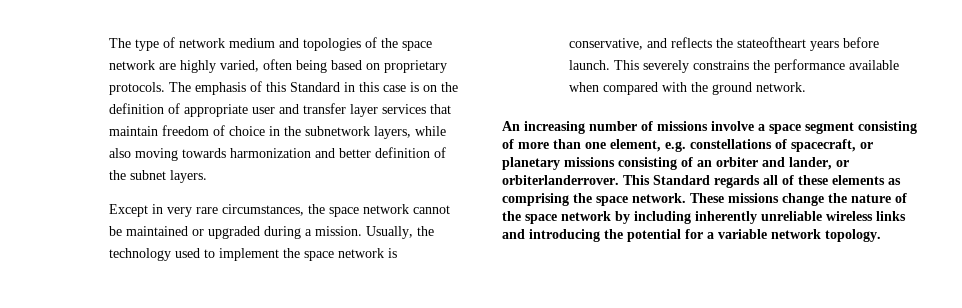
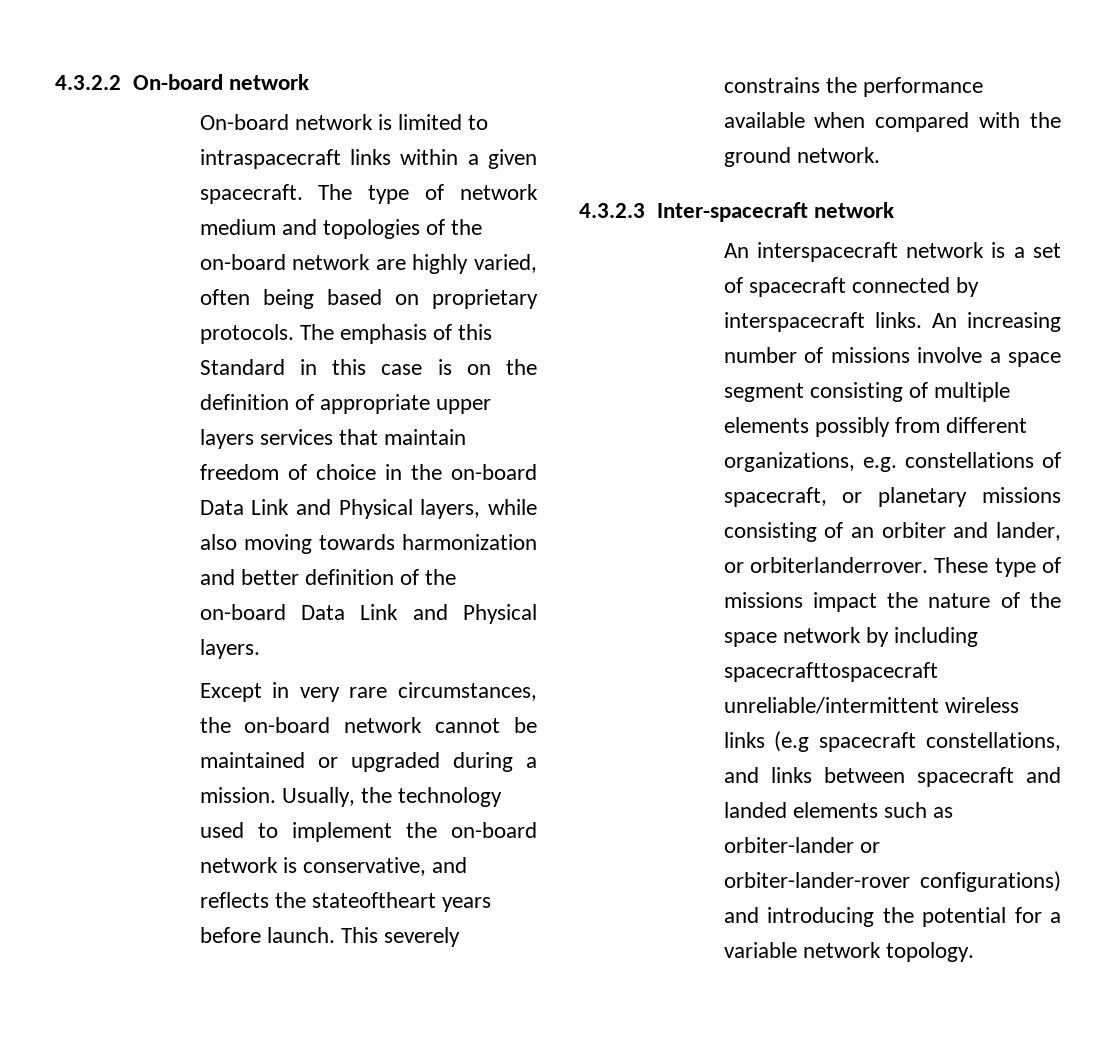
(109, 43) none -> [55,74,309,90] [199,114,489,130] [199,149,537,169] [199,184,303,204] 4.3.2.2 On-board network // On-board network is limited to intraspacecraft links within a given spacecraft.
[402,41,433,51] space -> [199,254,286,270] on-board
[252,103,379,117] user and transfer layer -> [436,399,492,414] [199,429,254,449] upper layers
[305,126,371,136] subnetwork -> [450,464,537,480] [199,499,413,519] on-board Data Link and Physical
[130,170,167,180] subnet -> [199,604,537,624] on-board Data Link and Physical
[329,207,360,217] space -> [244,717,331,733] on-board
[304,251,335,261] space -> [450,822,537,838] on-board
(807, 87) none -> [579,202,894,222] [723,242,1061,262] [723,277,980,297] [723,312,922,332] 4.3.2.3 Inter-spacecraft network // An interspacecraft network is a set of spacecraft connected by interspacecraft links.
[518,139,661,152] more than one element, -> [934,382,1011,402] [723,417,1028,437] [723,452,855,472] multiple elements possibly from different organizations,
[623,175,901,188] [502,193,824,206] This Standard regards all of these elements as comprising the space network. These missions change -> [934,557,1061,577] [723,592,877,612] These type of missions impact
[695,211,906,224] inherently unreliable wireless links -> [723,662,938,682] [723,697,1019,714] [723,731,1061,752] [723,767,1061,787] [723,802,954,818] [723,837,880,853] [723,871,1061,892] spacecrafttospacecraft unreliable/intermittent wireless links (e.g spacecraft constellations, and links between spacecraft and landed elements such as orbiter-lander or orbiter-lander-rover configurations)

